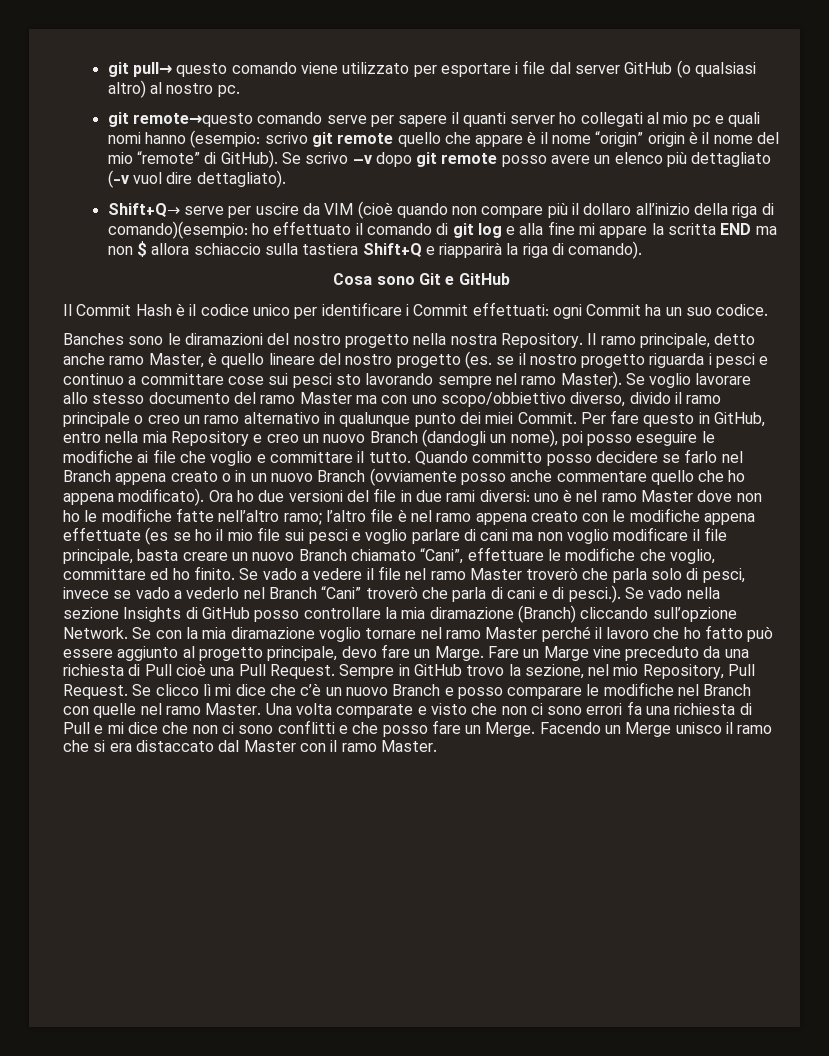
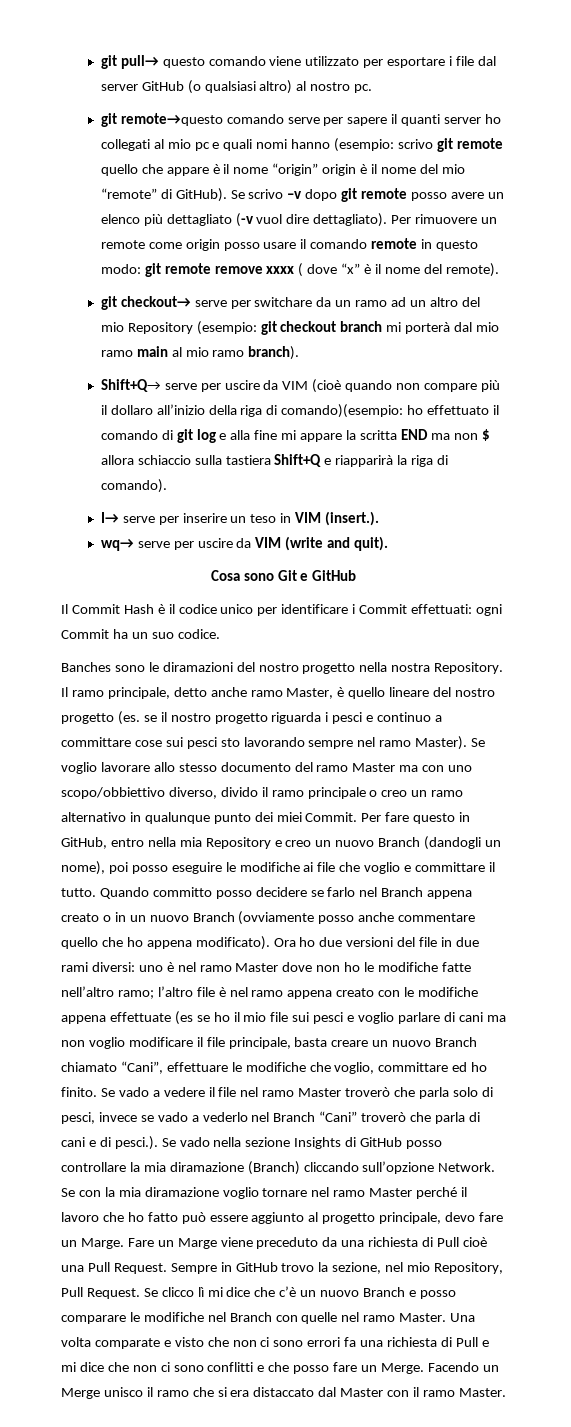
(286, 179) none -> [391,214,497,224] [100,238,478,251] [100,263,499,277] [100,296,480,310] [100,321,499,335] [100,346,300,360] Per rimuovere un remote come origin posso usare il comando remote in questo modo: git remote remove xxxx ( dove “x” è il nome del remote). // git checkout→ serve per switchare da un ramo ad un altro del mio Repository (esempio: git checkout branch mi porterà dal mio ramo main al mio ramo branch).
(643, 250) none -> [100,511,380,526] [100,536,389,551] // I→ serve per inserire un teso in VIM (insert.). // wq→ serve per uscire da VIM (write and quit).
[592,646,621,658] vine -> [220,1237,253,1247] viene

